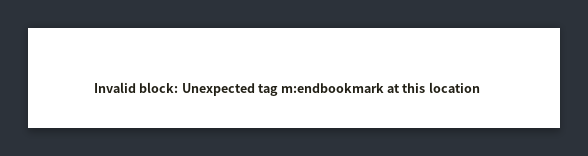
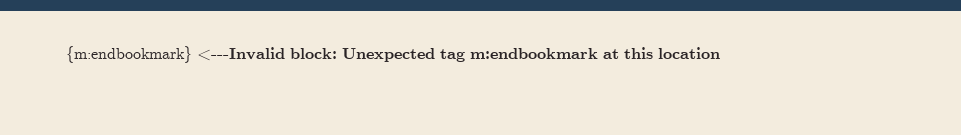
[94,82,136,93] Invalid -> [66,46,285,63] {m:endbookmark} <---Invalid

